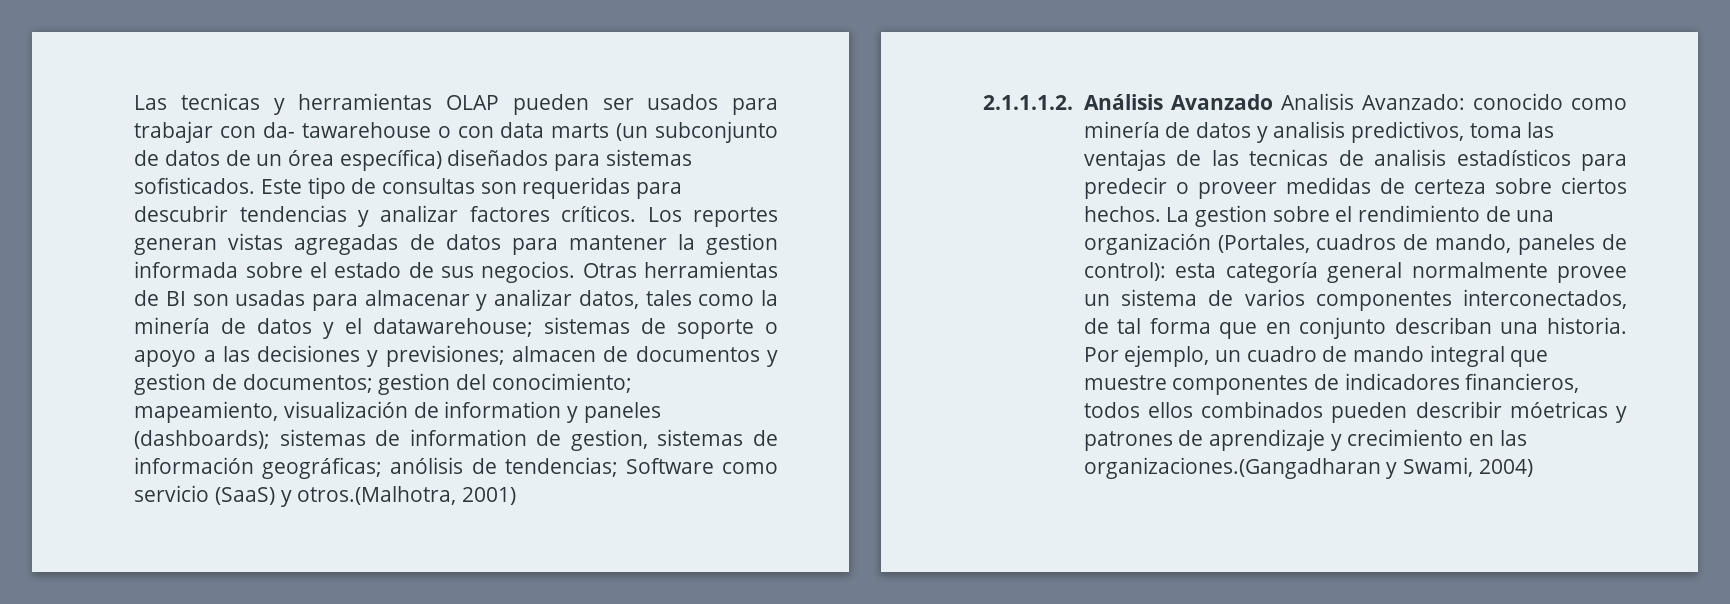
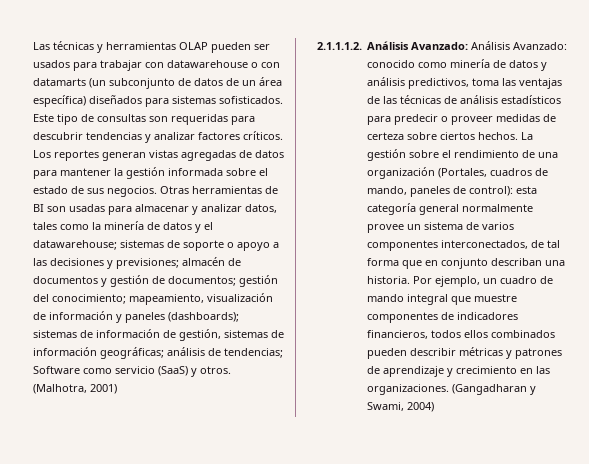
[180,93,260,110] tecnicas -> [52,41,94,50] técnicas
[262,122,610,138] da- tawarehouse o con data marts -> [166,60,280,68] [32,78,86,86] datawarehouse o con datamarts
[287,150,334,166] órea -> [258,77,282,86] área
[706,233,778,255] gestion -> [125,167,165,179] gestión
[512,346,597,362] almacen -> [181,257,225,266] almacén
[134,373,207,395] gestion -> [109,275,149,287] gestión
[378,373,451,395] gestion -> [238,275,278,287] gestión
[444,401,562,418] information -> [48,311,113,320] información
[409,429,648,451] information de gestion, -> [95,329,221,341] información de gestión,
[390,457,464,474] anólisis -> [166,347,205,356] análisis
[297,486,457,505] otros.(Malhotra, -> [199,366,231,374] [32,384,87,394] otros. (Malhotra,
[1170,93,1354,110] Avanzado Analisis -> [411,41,511,50] Avanzado: Análisis
[1273,121,1346,138] analisis -> [367,77,406,86] análisis
[1249,149,1447,166] tecnicas de analisis -> [400,95,499,104] técnicas de análisis
[1195,205,1268,227] gestion -> [367,149,407,161] gestión
[1509,401,1608,418] móetricas -> [459,347,504,356] métricas
[1083,457,1381,479] organizaciones.(Gangadharan -> [367,384,528,395] organizaciones. (Gangadharan

